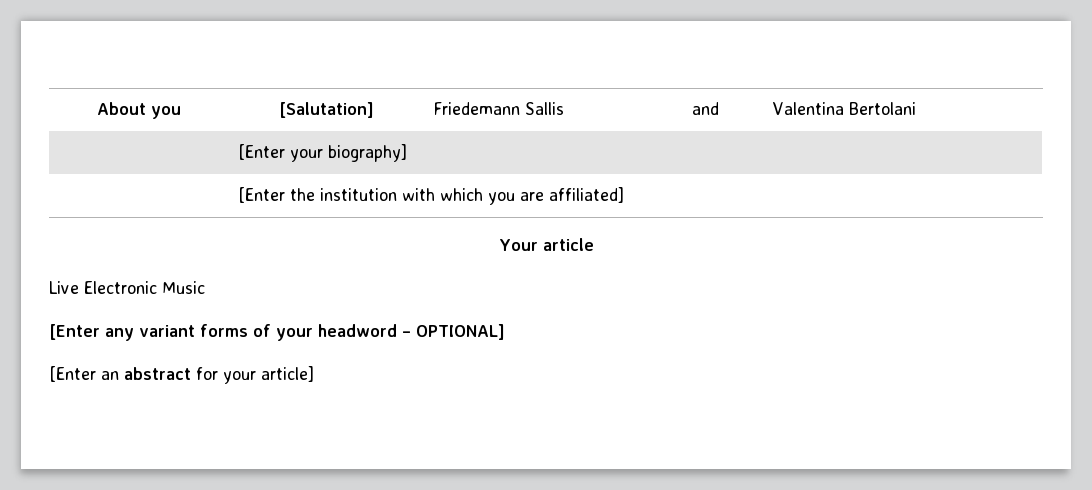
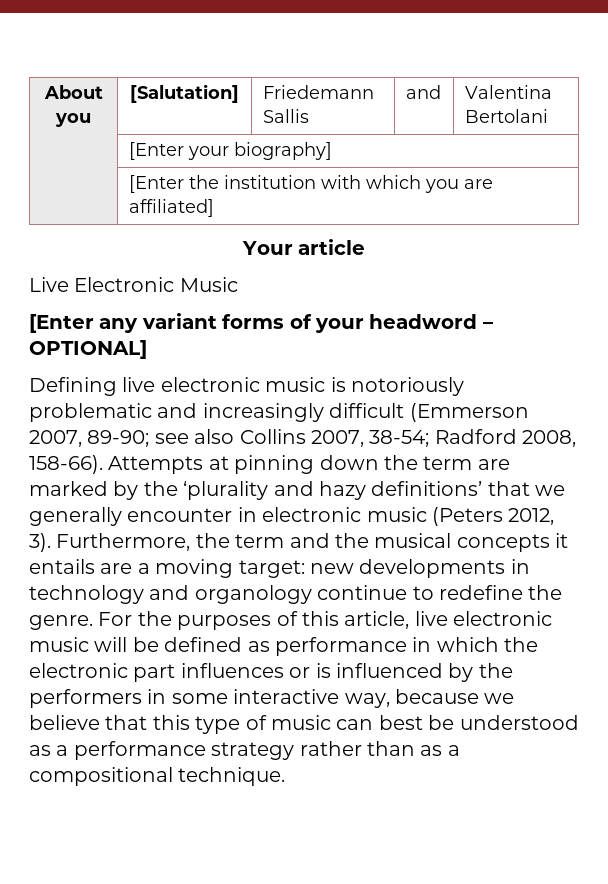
[49,366,314,384] [Enter an abstract for your article] -> [29,377,464,396] [29,403,529,422] [29,429,577,447] [29,455,510,474] [29,481,566,500] [29,507,555,526] [29,533,569,552] [29,559,530,578] [29,585,563,604] [29,611,553,630] [29,637,539,656] [29,663,513,682] [29,689,515,708] [29,715,579,734] [29,741,460,760] [29,767,286,786] Defining live electronic music is notoriously problematic and increasingly difficult (Emmerson 2007, 89-90; see also Collins 2007, 38-54; Radford 2008, 158-66). Attempts at pinning down the term are marked by the ‘plurality and hazy definitions’ that we generally encounter in electronic music (Peters 2012, 3). Furthermore, the term and the musical concepts it entails are a moving target: new developments in technology and organology continue to redefine the genre. For the purposes of this article, live electronic music will be defined as performance in which the electronic part influences or is influenced by the performers in some interactive way, because we believe that this type of music can best be understood as a performance strategy rather than as a compositional technique.

